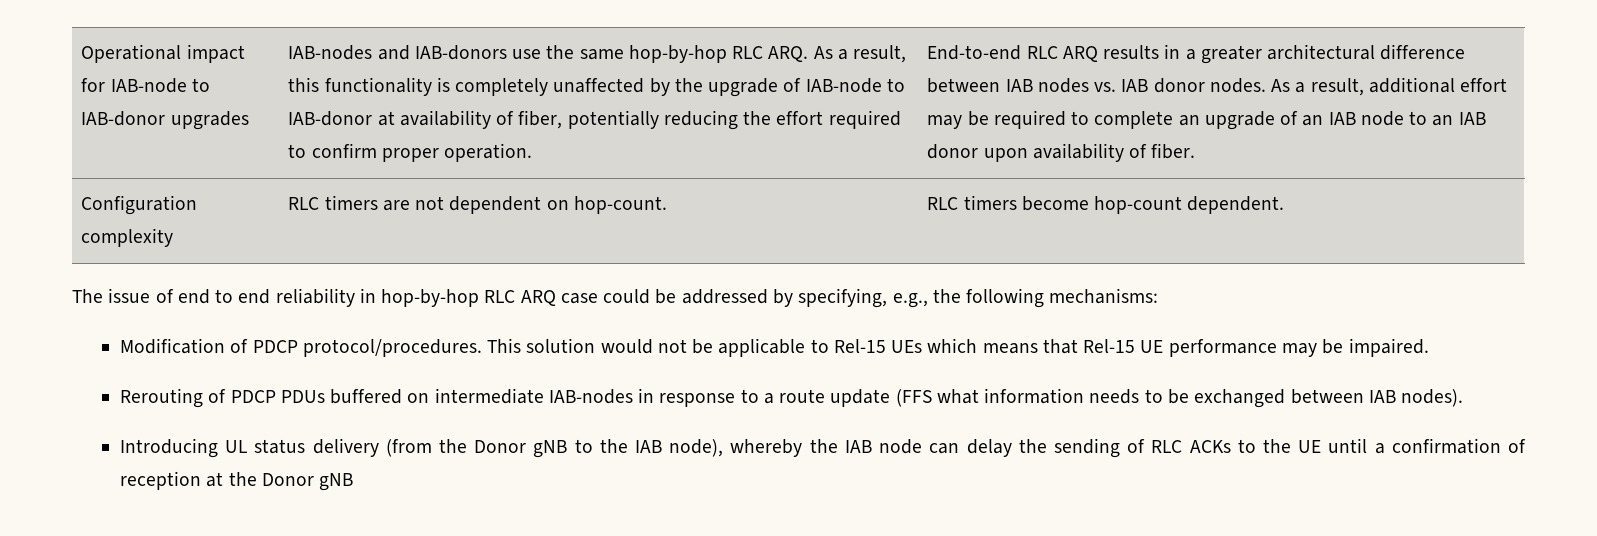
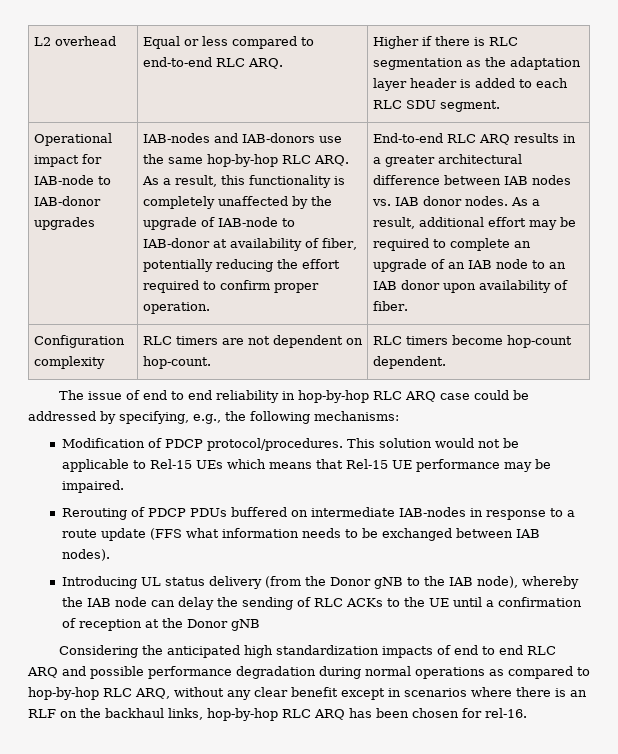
(81, 53) none -> [33,36,116,46] [142,36,314,49] [142,57,283,69] [372,36,518,49] [372,57,581,70] [372,78,568,91] [372,100,500,112] L2 overhead | Equal or less compared to end-to-end RLC ARQ. | Higher if there is RLC segmentation as the adaptation layer header is added to each RLC SDU segment. //
(354, 482) none -> [59,645,557,658] [27,666,590,679] [28,687,587,700] [28,708,527,721] // Considering the anticipated high standardization impacts of end to end RLC ARQ and possible performance degradation during normal operations as compared to hop-by-hop RLC ARQ, without any clear benefit except in scenarios where there is an RLF on the backhaul links, hop-by-hop RLC ARQ has been chosen for rel-16.

